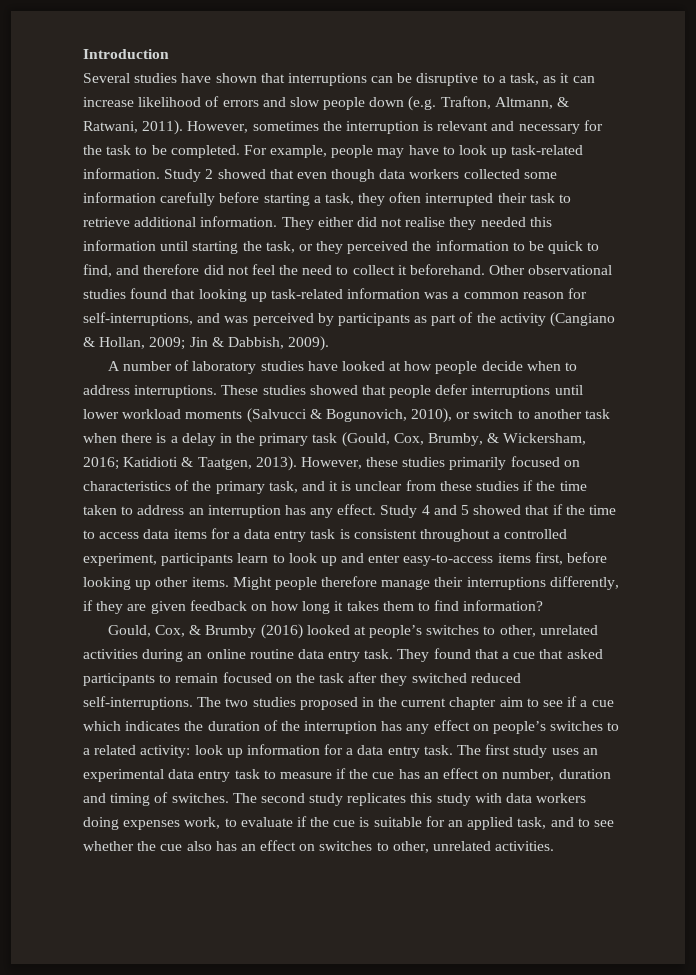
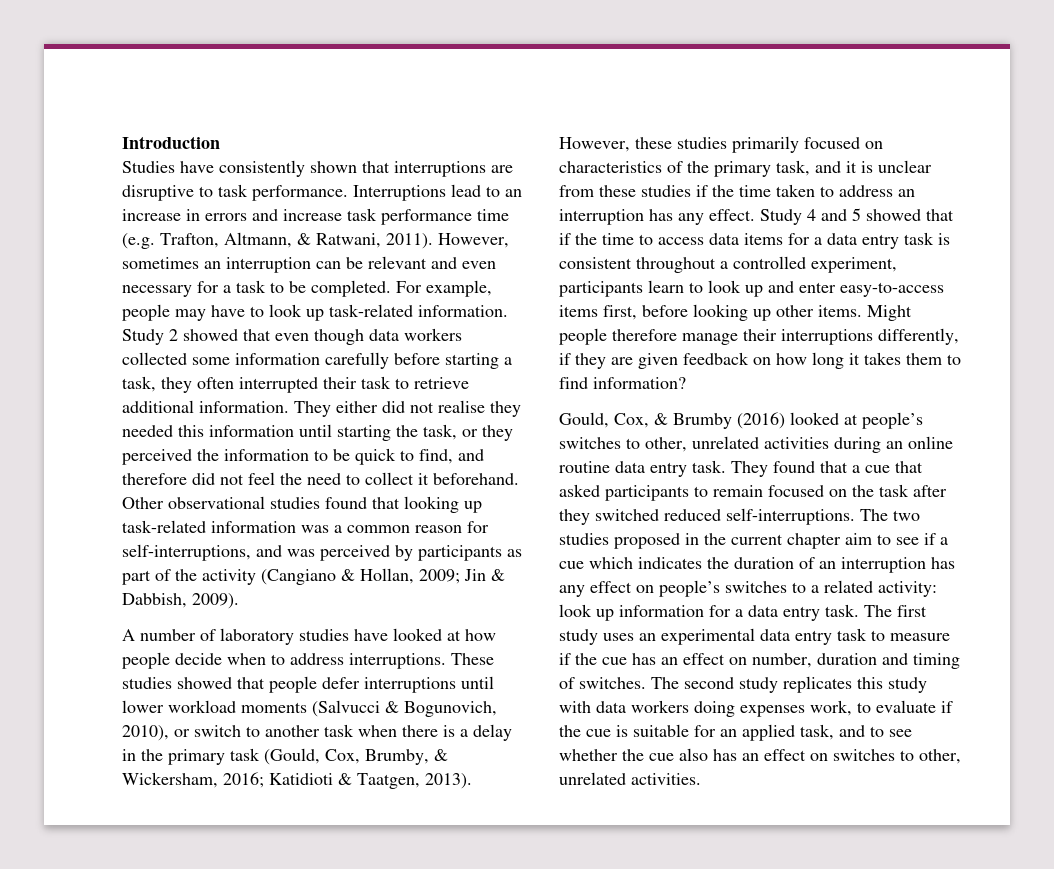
[83,73,595,86] [83,96,405,110] Several studies have shown that interruptions can be disruptive to a task, as it can increase likelihood of errors and slow people down -> [122,160,513,177] [122,184,522,201] [122,208,509,225] Studies have consistently shown that interruptions are disruptive to task performance. Interruptions lead to an increase in errors and increase task performance time
[322,121,434,134] the interruption is -> [204,257,363,273] an interruption can be
(515, 126) none -> [462,261,496,269] even
[83,145,102,155] the -> [223,285,231,293] a
[280,721,300,731] the -> [819,561,836,569] an

